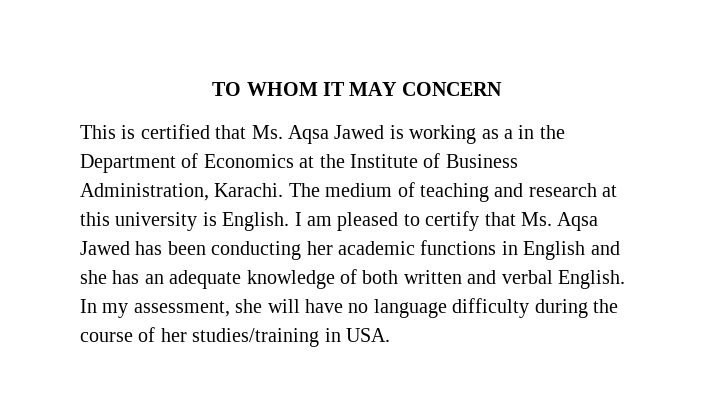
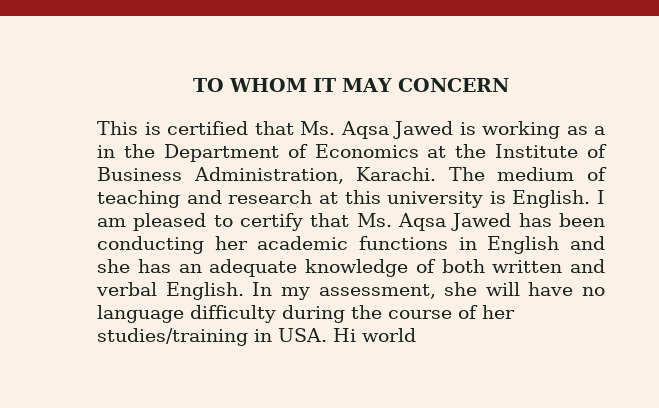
(390, 335) none -> [333,328,416,342] Hi world

